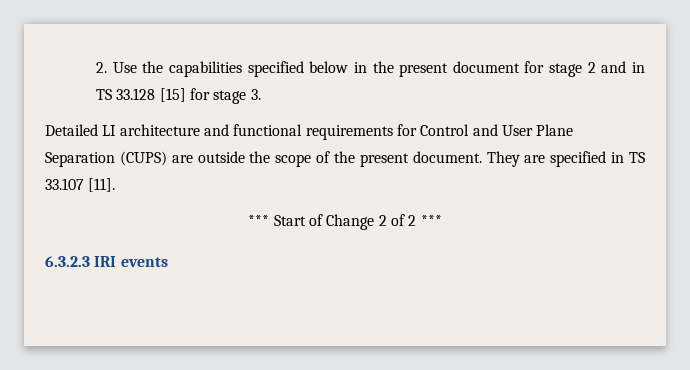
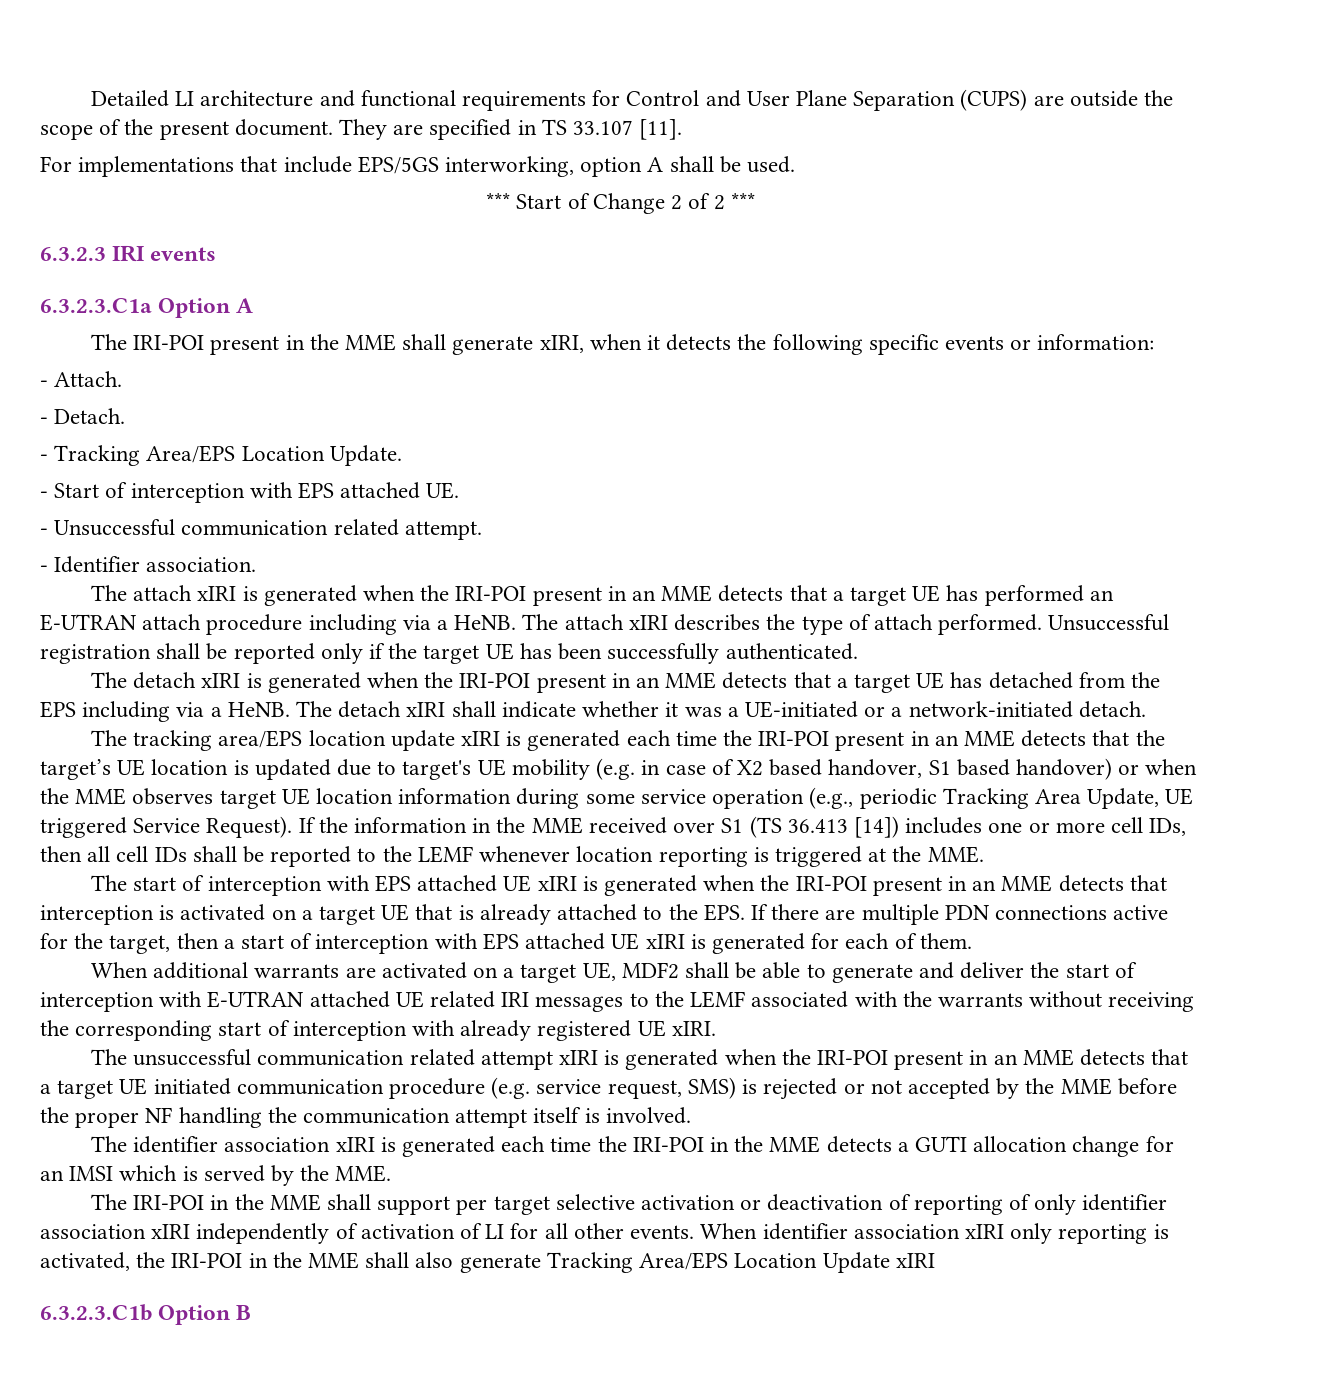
[96,61,645,77] [96,88,261,104] 2. Use the capabilities specified below in the present document for stage 2 and in TS 33.128 [15] for stage 3. // -> (90, 98) none
(116, 185) none -> [40,156,796,177] // For implementations that include EPS/5GS interworking, option A shall be used.
(168, 262) none -> [40,298,254,318] [90,334,1155,355] [40,371,123,387] [40,408,126,424] [40,445,402,466] [40,482,460,503] [40,519,482,540] [40,556,257,573] [90,585,1114,606] [40,614,1170,635] [40,643,858,664] [90,672,1161,693] [40,701,1146,722] [90,730,1165,751] [40,758,1198,780] [40,787,1194,809] [40,816,1187,838] [40,846,984,867] [90,875,1167,896] [40,904,1169,925] [40,933,972,954] [90,962,1137,983] [40,991,1195,1012] [40,1020,716,1041] [90,1049,1189,1070] [40,1077,1177,1100] [40,1107,691,1128] [90,1136,1174,1157] [40,1165,392,1186] [90,1194,1168,1215] [40,1223,1169,1244] [40,1252,935,1273] [40,1304,252,1325] // 6.3.2.3.C1a Option A // The IRI-POI present in the MME shall generate xIRI, when it detects the following specific events or information: // - Attach. // - Detach. // - Tracking Area/EPS Location Update. // - Start of interception with EPS attached UE. // - Unsuccessful communication related attempt. // - Identifier association. // The attach xIRI is generated when the IRI-POI present in an MME detects that a target UE has performed an E-UTRAN attach procedure including via a HeNB. The attach xIRI describes the type of attach performed. Unsuccessful registration shall be reported only if the target UE has been successfully authenticated. // The detach xIRI is generated when the IRI-POI present in an MME detects that a target UE has detached from the EPS including via a HeNB. The detach xIRI shall indicate whether it was a UE-initiated or a network-initiated detach. // The tracking area/EPS location update xIRI is generated each time the IRI-POI present in an MME detects that the target’s UE location is updated due to target's UE mobility (e.g. in case of X2 based handover, S1 based handover) or when the MME observes target UE location information during some service operation (e.g., periodic Tracking Area Update, UE triggered Service Request). If the information in the MME received over S1 (TS 36.413 [14]) includes one or more cell IDs, then all cell IDs shall be reported to the LEMF whenever location reporting is triggered at the MME. // The start of interception with EPS attached UE xIRI is generated when the IRI-POI present in an MME detects that interception is activated on a target UE that is already attached to the EPS. If there are multiple PDN connections active for the target, then a start of interception with EPS attached UE xIRI is generated for each of them. // When additional warrants are activated on a target UE, MDF2 shall be able to generate and deliver the start of interception with E-UTRAN attached UE related IRI messages to the LEMF associated with the warrants without receiving the corresponding start of interception with already registered UE xIRI. // The unsuccessful communication related attempt xIRI is generated when the IRI-POI present in an MME detects that a target UE initiated communication procedure (e.g. service request, SMS) is rejected or not accepted by the MME before the proper NF handling the communication attempt itself is involved. // The identifier association xIRI is generated each time the IRI-POI in the MME detects a GUTI allocation change for an IMSI which is served by the MME. // The IRI-POI in the MME shall support per target selective activation or deactivation of reporting of only identifier association xIRI independently of activation of LI for all other events. When identifier association xIRI only reporting is activated, the IRI-POI in the MME shall also generate Tracking Area/EPS Location Update xIRI // 6.3.2.3.C1b Option B

